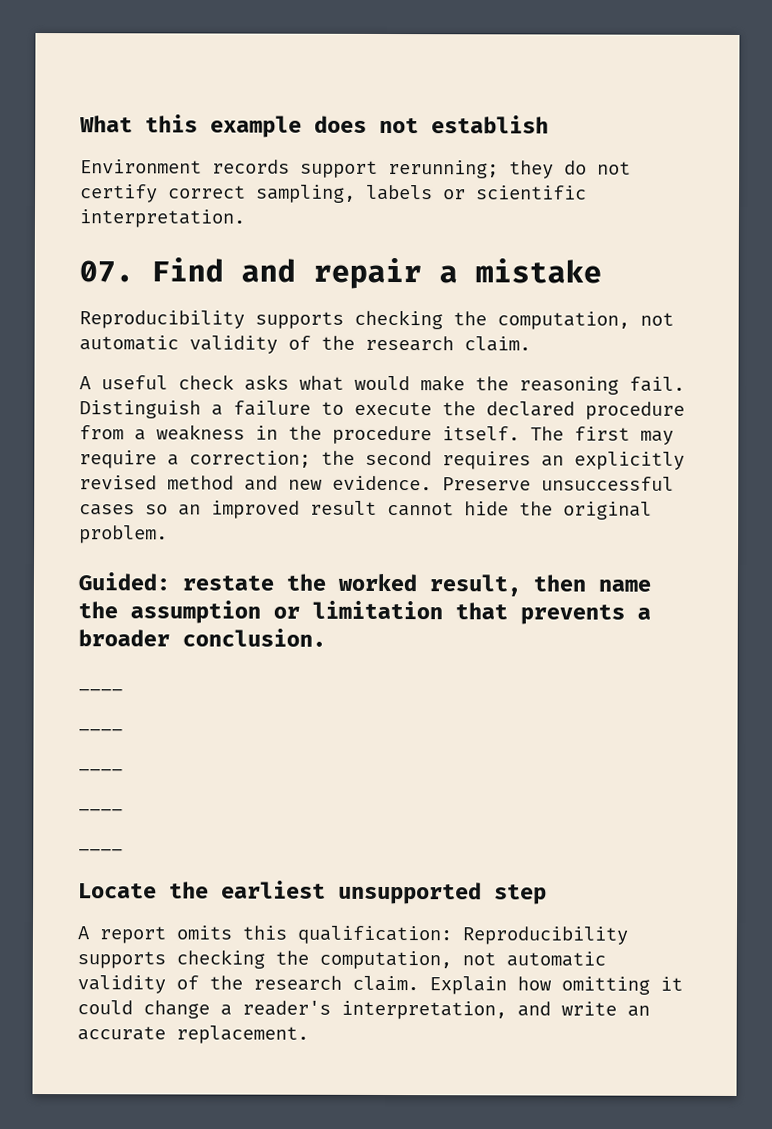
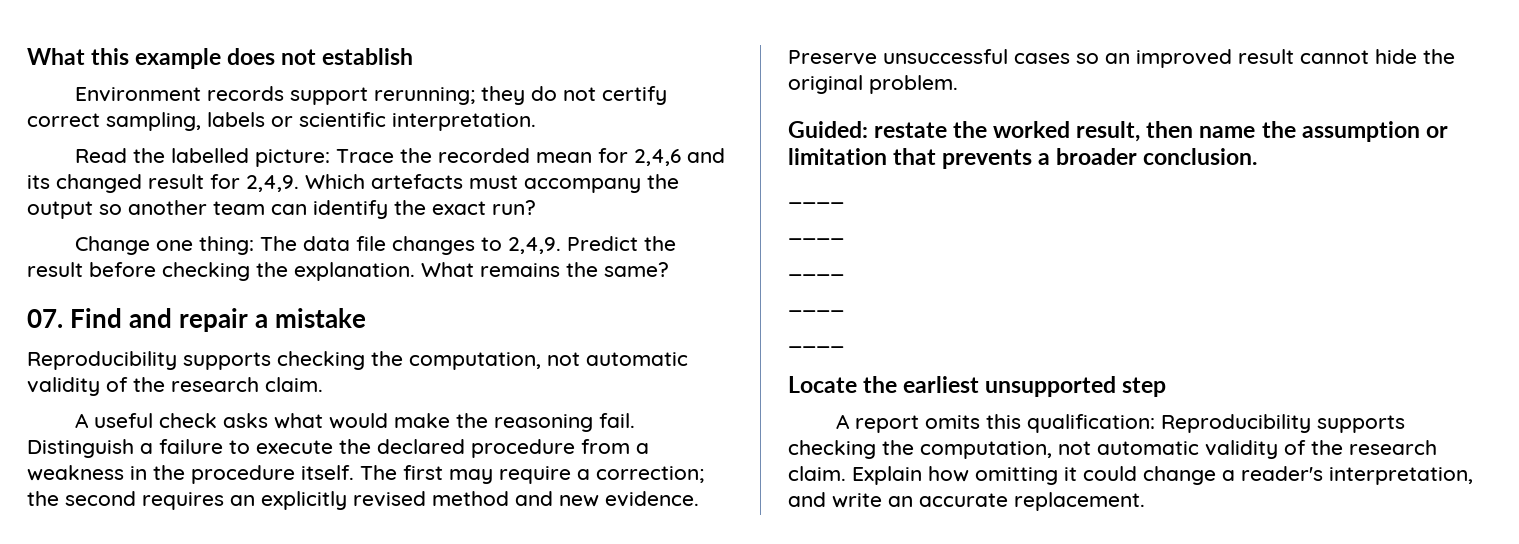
(245, 218) none -> [75,148,726,167] [27,174,679,193] [27,200,536,219] [75,236,677,255] [27,262,669,281] // Read the labelled picture: Trace the recorded mean for 2,4,6 and its changed result for 2,4,9. Which artefacts must accompany the output so another team can identify the exact run? // Change one thing: The data file changes to 2,4,9. Predict the result before checking the explanation. What remains the same?

